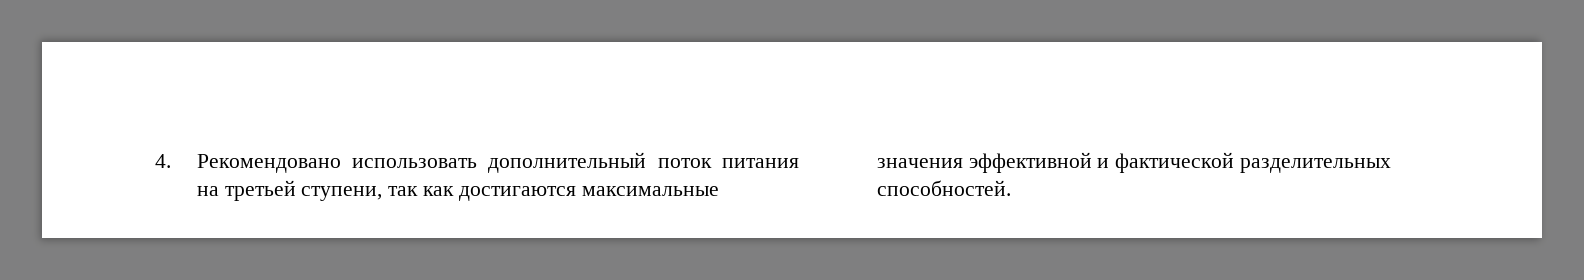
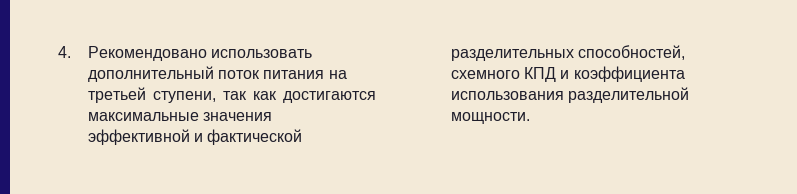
[876,180,1011,196] способностей. -> [577,45,685,60] [450,66,685,82] [450,87,689,103] [450,112,530,124] способностей, схемного КПД и коэффициента использования разделительной мощности.

